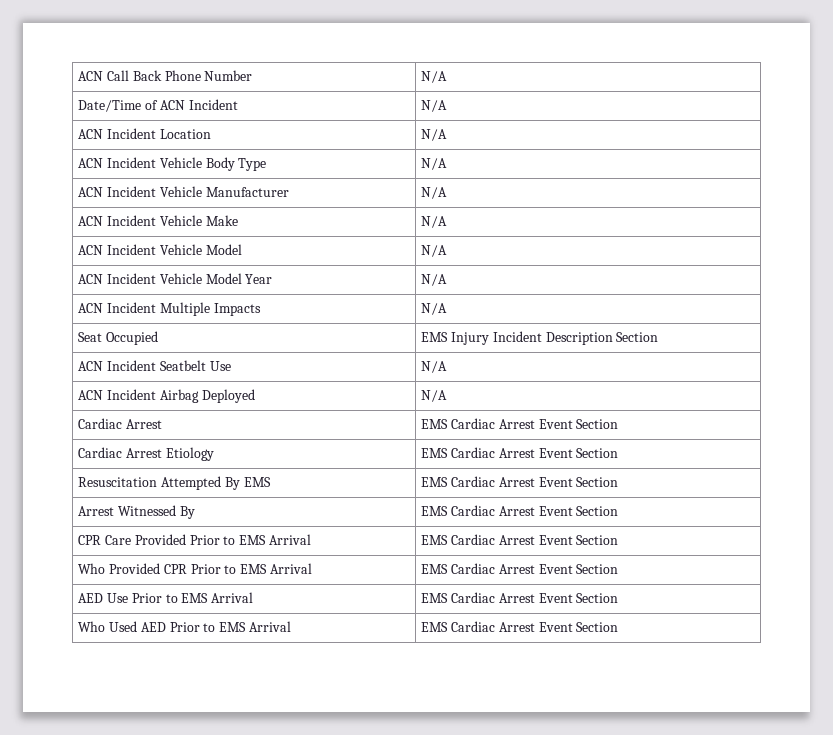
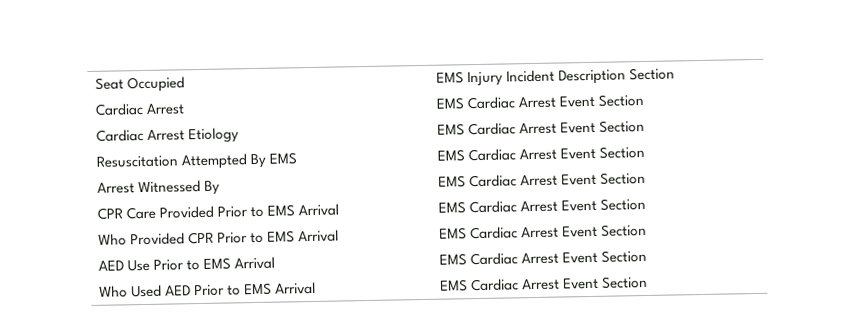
[78,70,253,81] [421,71,448,83] [78,99,238,112] [421,100,448,112] [78,128,211,139] [421,129,448,141] [78,157,267,171] [421,158,448,170] [78,186,289,197] [421,187,448,199] [78,215,238,226] [421,216,448,228] [78,244,242,255] [421,245,448,257] [78,273,273,284] [421,274,448,286] [78,302,261,316] [421,303,448,315] ACN Call Back Phone Number | N/A // Date/Time of ACN Incident | N/A // ACN Incident Location | N/A // ACN Incident Vehicle Body Type | N/A // ACN Incident Vehicle Manufacturer | N/A // ACN Incident Vehicle Make | N/A // ACN Incident Vehicle Model | N/A // ACN Incident Vehicle Model Year | N/A // ACN Incident Multiple Impacts | N/A // -> (94, 83) none
[78,360,231,371] [421,361,448,373] [78,389,255,403] [421,390,448,402] // ACN Incident Seatbelt Use | N/A // ACN Incident Airbag Deployed | N/A -> (676, 74) none

